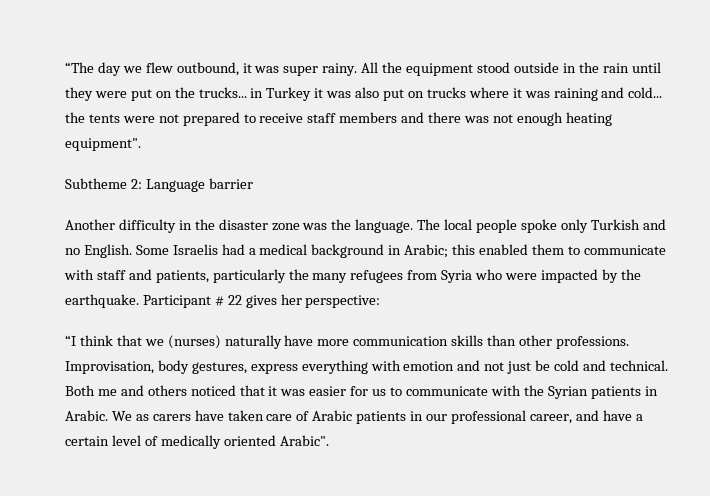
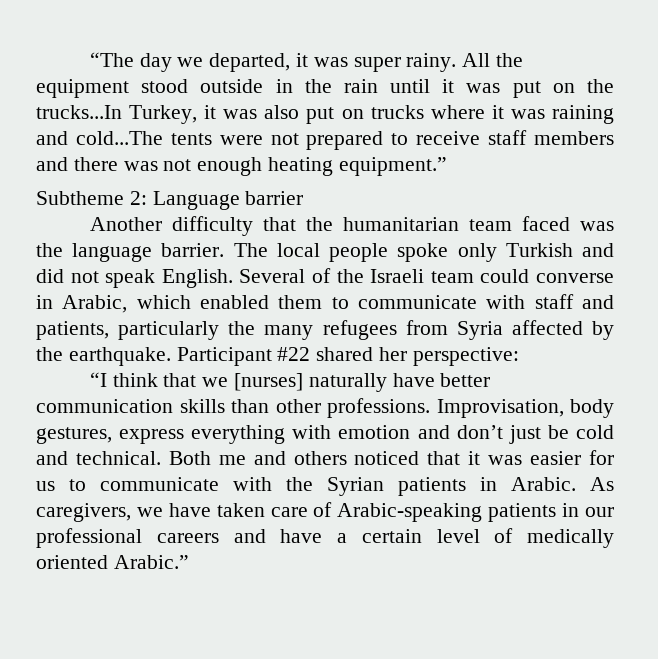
[145,62,239,76] flew outbound, -> [209,53,291,72] departed,
[65,87,127,101] they were -> [442,79,501,93] it was
[198,87,312,101] trucks... in Turkey -> [36,105,198,124] trucks...In Turkey,
[628,87,663,98] [65,112,85,123] cold... the -> [75,131,163,145] cold...The
[65,138,141,151] equipment". -> [338,157,447,176] equipment.”
[178,219,414,233] in the disaster zone was the language. -> [262,216,614,231] [36,243,225,262] that the humanitarian team faced was the language barrier.
[65,244,476,258] no English. Some Israelis had a medical background in Arabic; this -> [36,268,614,288] [36,295,191,313] did not speak English. Several of the Israeli team could converse in Arabic, which
[475,269,598,283] who were impacted -> [511,320,583,335] affected
[214,295,277,308] # 22 gives -> [277,347,374,361] #22 shared
[167,335,221,349] (nurses) -> [233,373,303,391] [nurses]
[317,339,350,346] more -> [440,373,491,387] better
[484,362,505,371] not -> [456,425,503,439] don’t
[111,411,191,421] We as carers -> [590,477,614,491] [36,503,163,522] As caregivers, we
[312,410,353,421] Arabic -> [337,503,483,522] Arabic-speaking
[529,414,572,424] career, -> [156,533,219,543] careers
[279,435,329,446] Arabic". -> [113,555,189,569] Arabic.”

